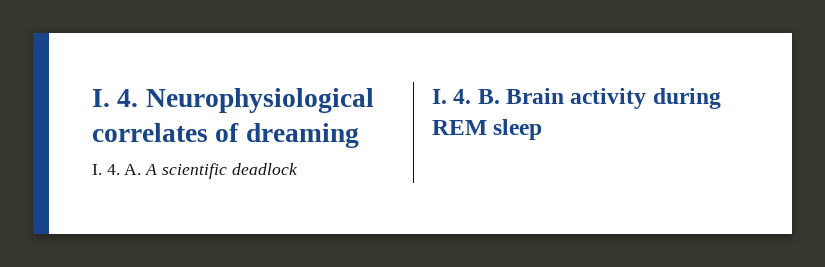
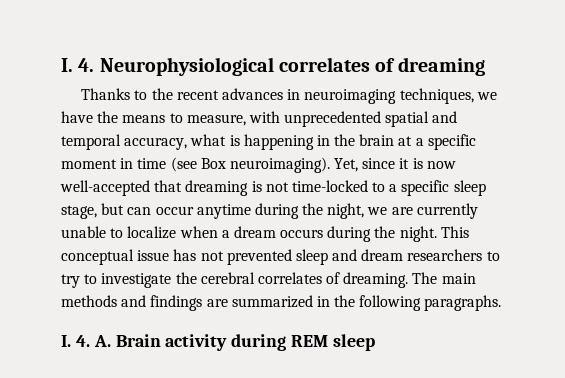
[92,163,298,179] [432,89,500,104] I. 4. A. A scientific deadlock // I. 4. B. -> [81,88,497,104] [61,111,458,127] [61,134,476,150] [61,157,456,173] [60,180,486,196] [61,203,478,219] [61,226,469,242] [61,249,500,265] [61,272,476,288] [61,295,502,311] [61,335,111,347] Thanks to the recent advances in neuroimaging techniques, we have the means to measure, with unprecedented spatial and temporal accuracy, what is happening in the brain at a specific moment in time (see Box neuroimaging). Yet, since it is now well-accepted that dreaming is not time-locked to a specific sleep stage, but can occur anytime during the night, we are currently unable to localize when a dream occurs during the night. This conceptual issue has not prevented sleep and dream researchers to try to investigate the cerebral correlates of dreaming. The main methods and findings are summarized in the following paragraphs. // I. 4. A.

